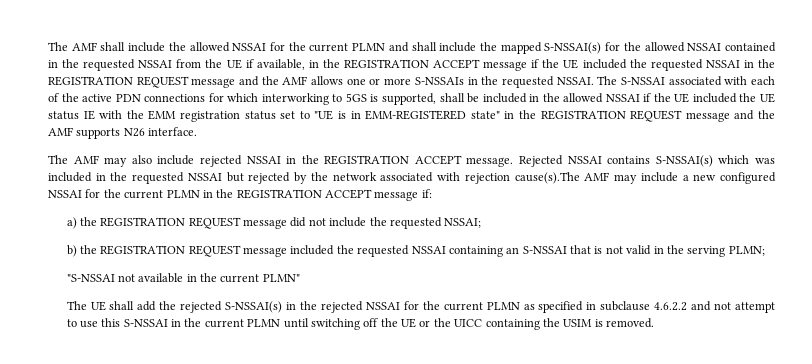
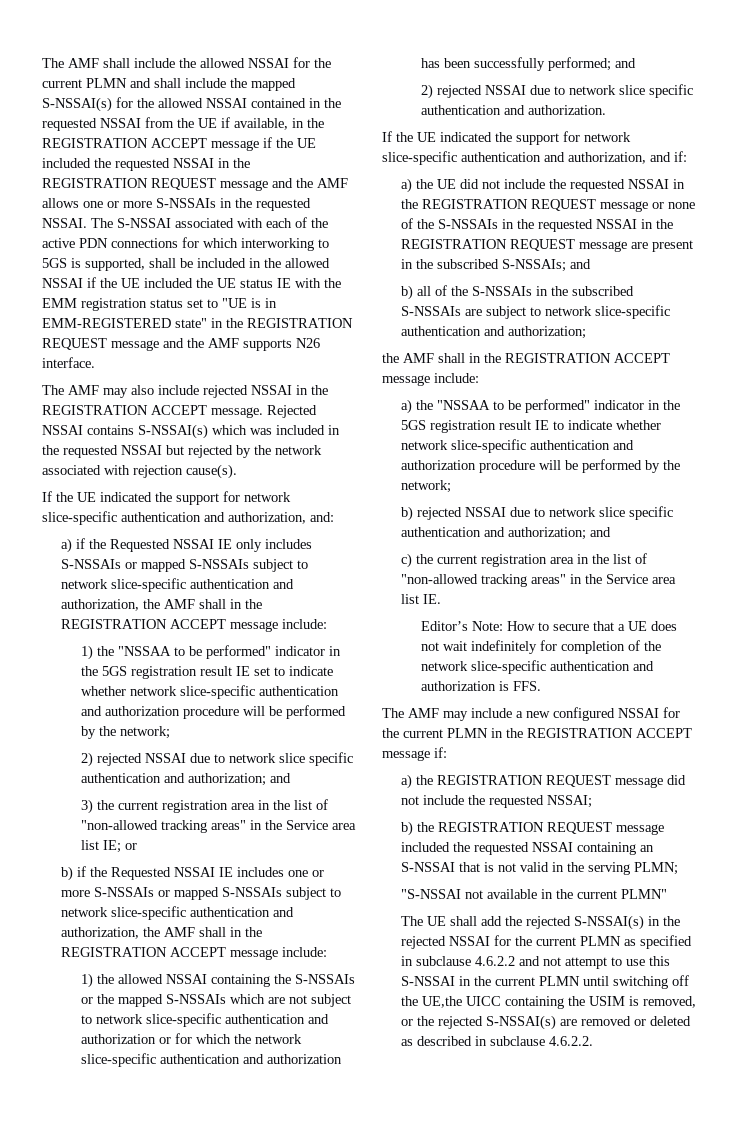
[514,172,580,184] cause(s).The -> [186,464,237,479] [42,491,291,505] [42,511,334,525] [61,538,313,553] [61,559,309,572] [61,578,295,592] [61,599,263,611] [61,619,328,632] [80,645,341,660] [80,666,333,679] [80,685,339,699] [80,705,346,719] [80,726,170,739] [80,752,353,767] [80,773,291,786] [80,799,328,814] [80,820,356,833] [80,840,137,853] [61,866,325,881] [61,887,342,900] [61,906,295,920] [61,927,263,939] [61,947,328,960] [80,973,355,988] [80,994,351,1007] [80,1013,329,1027] [80,1033,302,1044] [80,1053,342,1067] [420,57,636,71] [420,84,693,99] [420,105,606,115] [382,131,631,145] [382,151,687,165] [401,178,686,193] [401,199,696,212] [401,218,674,232] [401,239,694,252] [401,259,592,272] [401,285,635,300] [401,305,671,319] [401,326,587,339] [382,353,670,363] [382,373,479,386] [401,399,681,414] [401,420,662,433] [401,439,635,453] [401,459,681,473] [401,480,452,493] [401,506,674,521] [401,527,612,540] [401,553,648,568] [401,574,677,587] [401,594,442,604] [420,621,677,631] [420,640,661,654] [420,660,654,674] [420,681,541,691] [382,708,404,718] cause(s). // If the UE indicated the support for network slice-specific authentication and authorization, and: // a) if the Requested NSSAI IE only includes S-NSSAIs or mapped S-NSSAIs subject to network slice-specific authentication and authorization, the AMF shall in the REGISTRATION ACCEPT message include: // 1) the "NSSAA to be performed" indicator in the 5GS registration result IE set to indicate whether network slice-specific authentication and authorization procedure will be performed by the network; // 2) rejected NSSAI due to network slice specific authentication and authorization; and // 3) the current registration area in the list of "non-allowed tracking areas" in the Service area list IE; or // b) if the Requested NSSAI IE includes one or more S-NSSAIs or mapped S-NSSAIs subject to network slice-specific authentication and authorization, the AMF shall in the REGISTRATION ACCEPT message include: // 1) the allowed NSSAI containing the S-NSSAIs or the mapped S-NSSAIs which are not subject to network slice-specific authentication and authorization or for which the network slice-specific authentication and authorization has been successfully performed; and // 2) rejected NSSAI due to network slice specific authentication and authorization. // If the UE indicated the support for network slice-specific authentication and authorization, and if: // a) the UE did not include the requested NSSAI in the REGISTRATION REQUEST message or none of the S-NSSAIs in the requested NSSAI in the REGISTRATION REQUEST message are present in the subscribed S-NSSAIs; and // b) all of the S-NSSAIs in the subscribed S-NSSAIs are subject to network slice-specific authentication and authorization; // the AMF shall in the REGISTRATION ACCEPT message include: // a) the "NSSAA to be performed" indicator in the 5GS registration result IE to indicate whether network slice-specific authentication and authorization procedure will be performed by the network; // b) rejected NSSAI due to network slice specific authentication and authorization; and // c) the current registration area in the list of "non-allowed tracking areas" in the Service area list IE. // Editor’s Note: How to secure that a UE does not wait indefinitely for completion of the network slice-specific authentication and authorization is FFS. // The
[401,318,451,328] UE or the -> [422,996,463,1008] UE,the
[606,318,655,328] removed. -> [643,996,697,1008] [401,1015,692,1030] [401,1036,594,1046] removed, or the rejected S-NSSAI(s) are removed or deleted as described in subclause 4.6.2.2.

